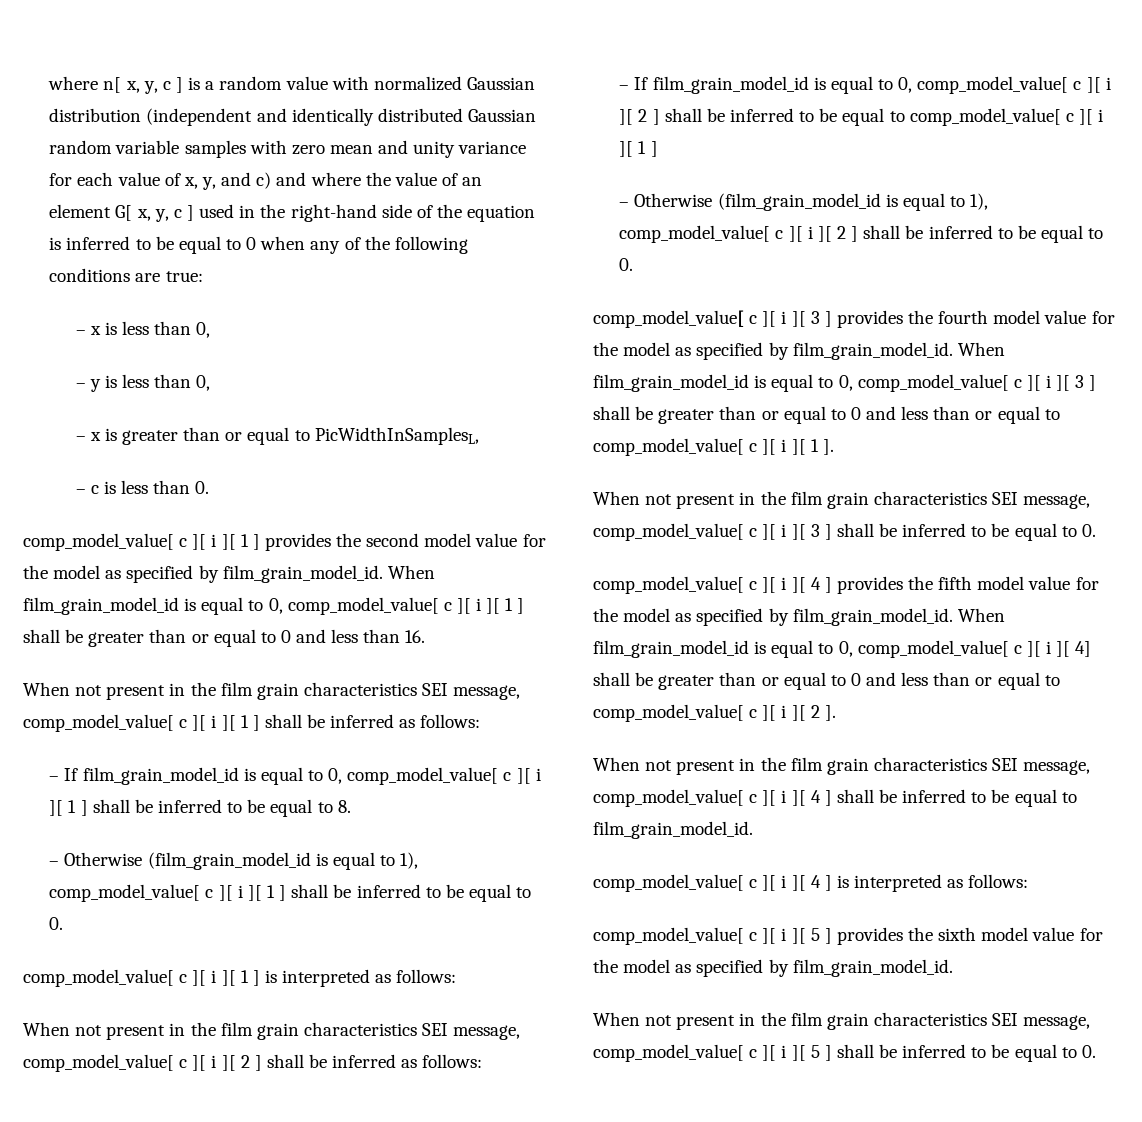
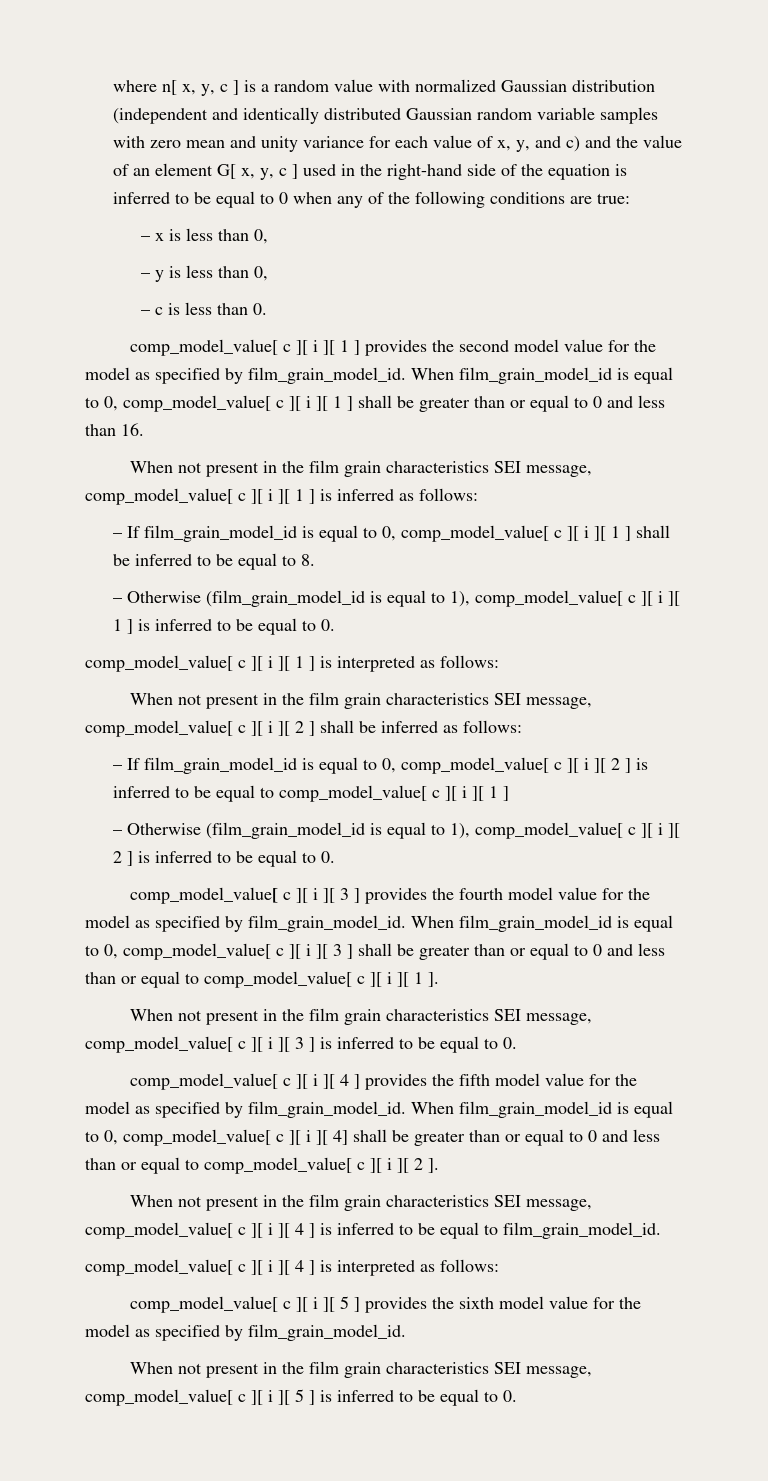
[310,172,361,186] where -> (612, 142) none
[75,427,479,445] // – x is greater than or equal to PicWidthInSamplesL, -> (269, 273) none
[264,714,326,728] shall be -> [320,489,332,501] is
[291,884,352,898] shall be -> [138,619,151,631] is
[664,108,725,122] shall be -> [636,758,649,770] is
[863,225,924,239] shall be -> [138,851,151,863] is
[836,523,898,537] shall be -> [320,1037,332,1049] is
[836,789,898,803] shall be -> [320,1223,332,1235] is
[836,1044,898,1058] shall be -> [320,1390,332,1402] is

